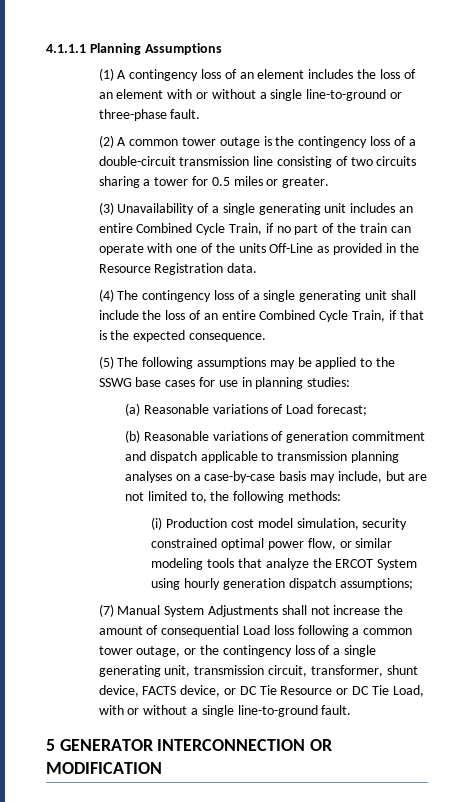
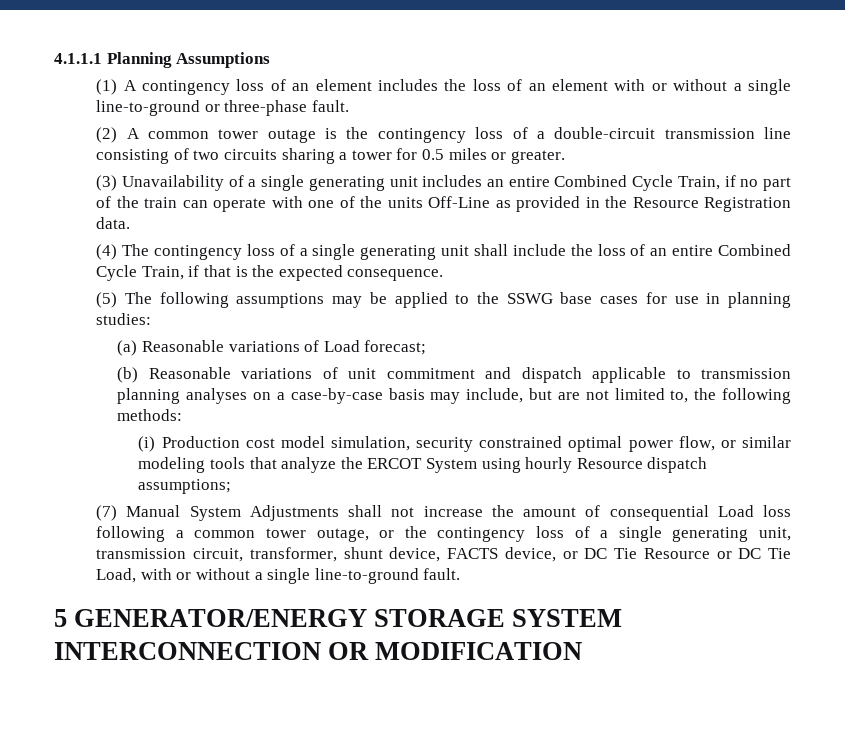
[286,431,349,443] generation -> [348,368,377,379] unit
[222,578,285,590] generation -> [576,458,643,469] Resource
[59,739,153,751] GENERATOR -> [74,609,623,627] GENERATOR/ENERGY STORAGE SYSTEM

